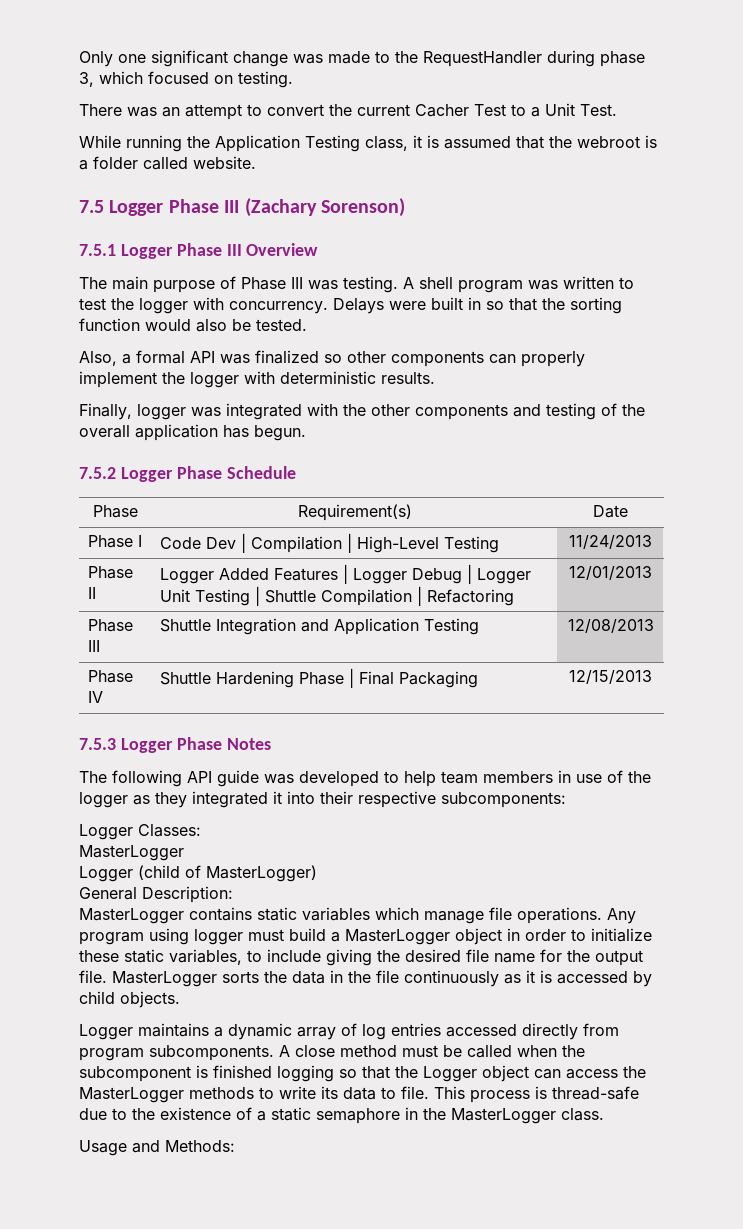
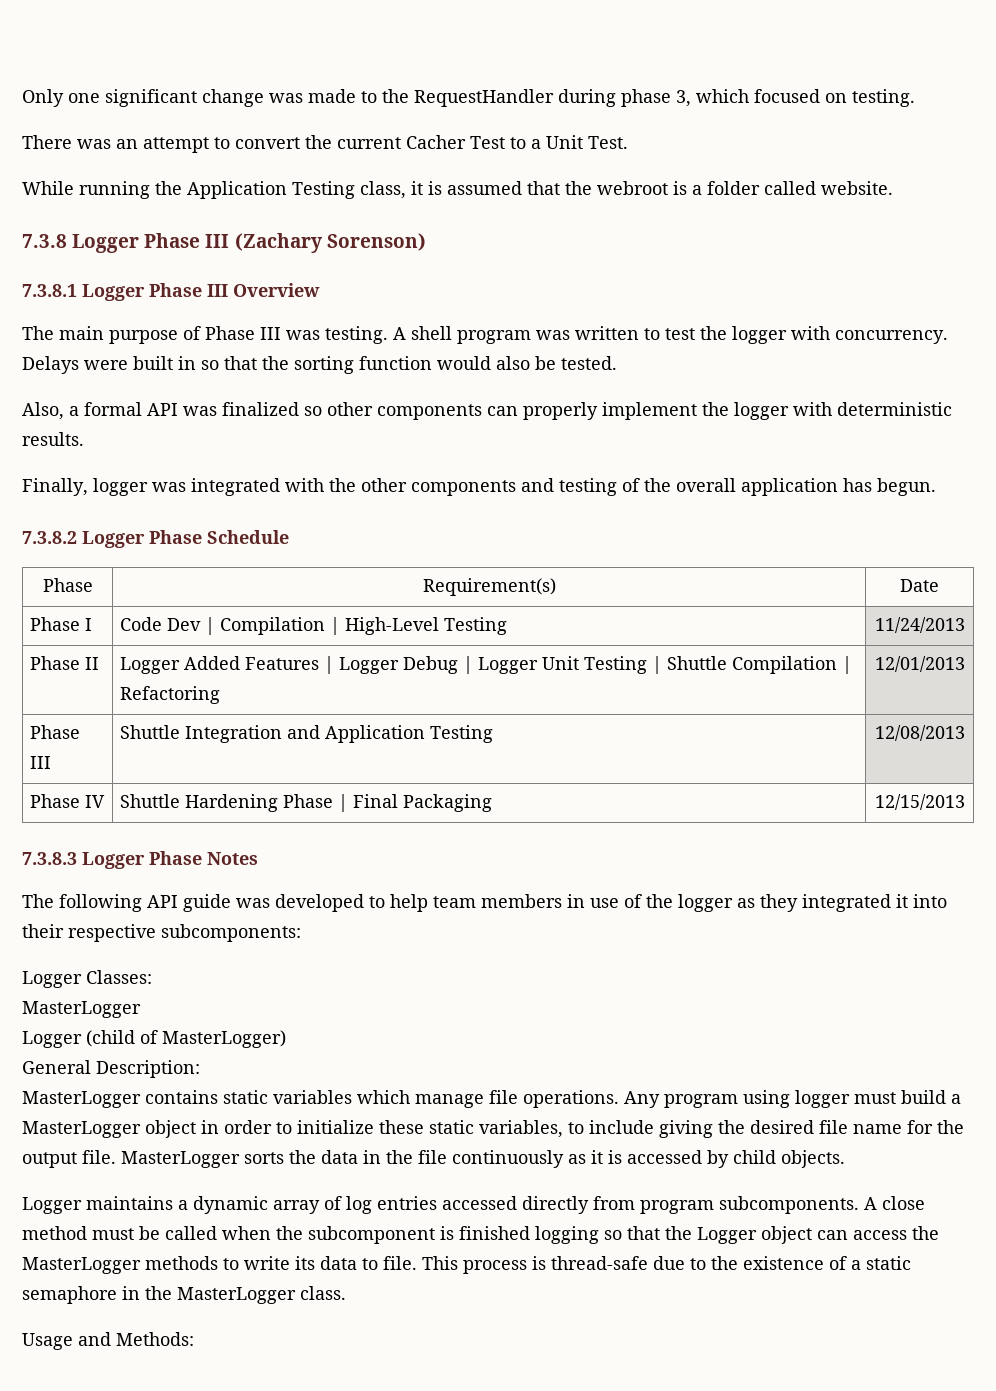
[79,200,104,213] 7.5 -> [22,234,67,248] 7.3.8
[79,244,116,256] 7.5.1 -> [22,284,77,297] 7.3.8.1
[79,467,116,479] 7.5.2 -> [22,531,77,544] 7.3.8.2
[79,738,116,750] 7.5.3 -> [22,852,77,865] 7.3.8.3

